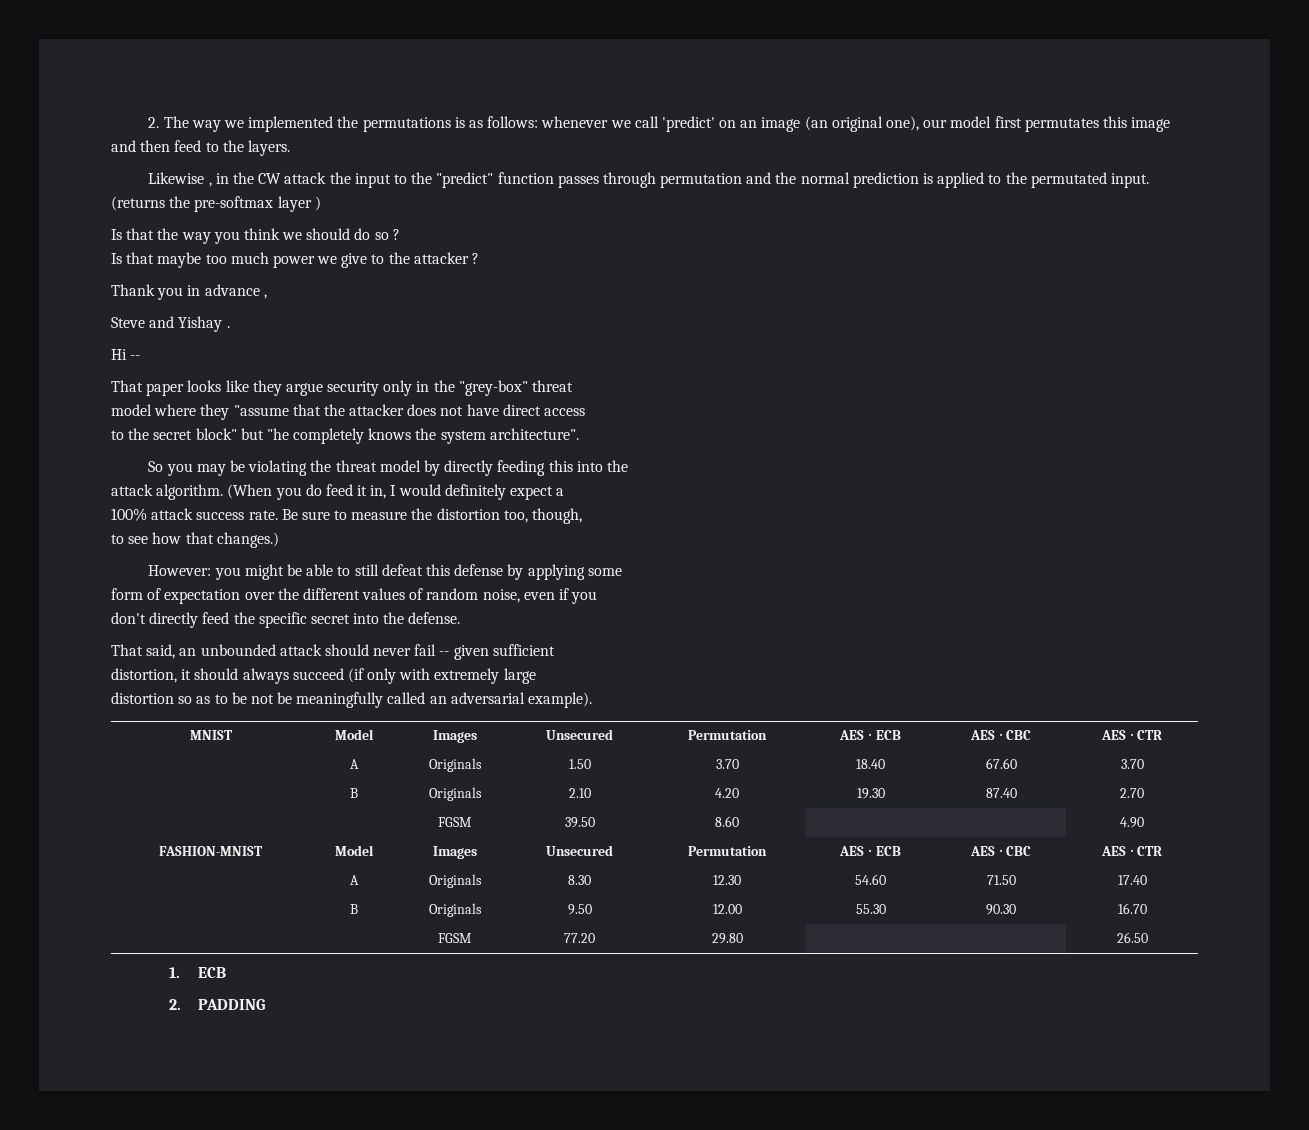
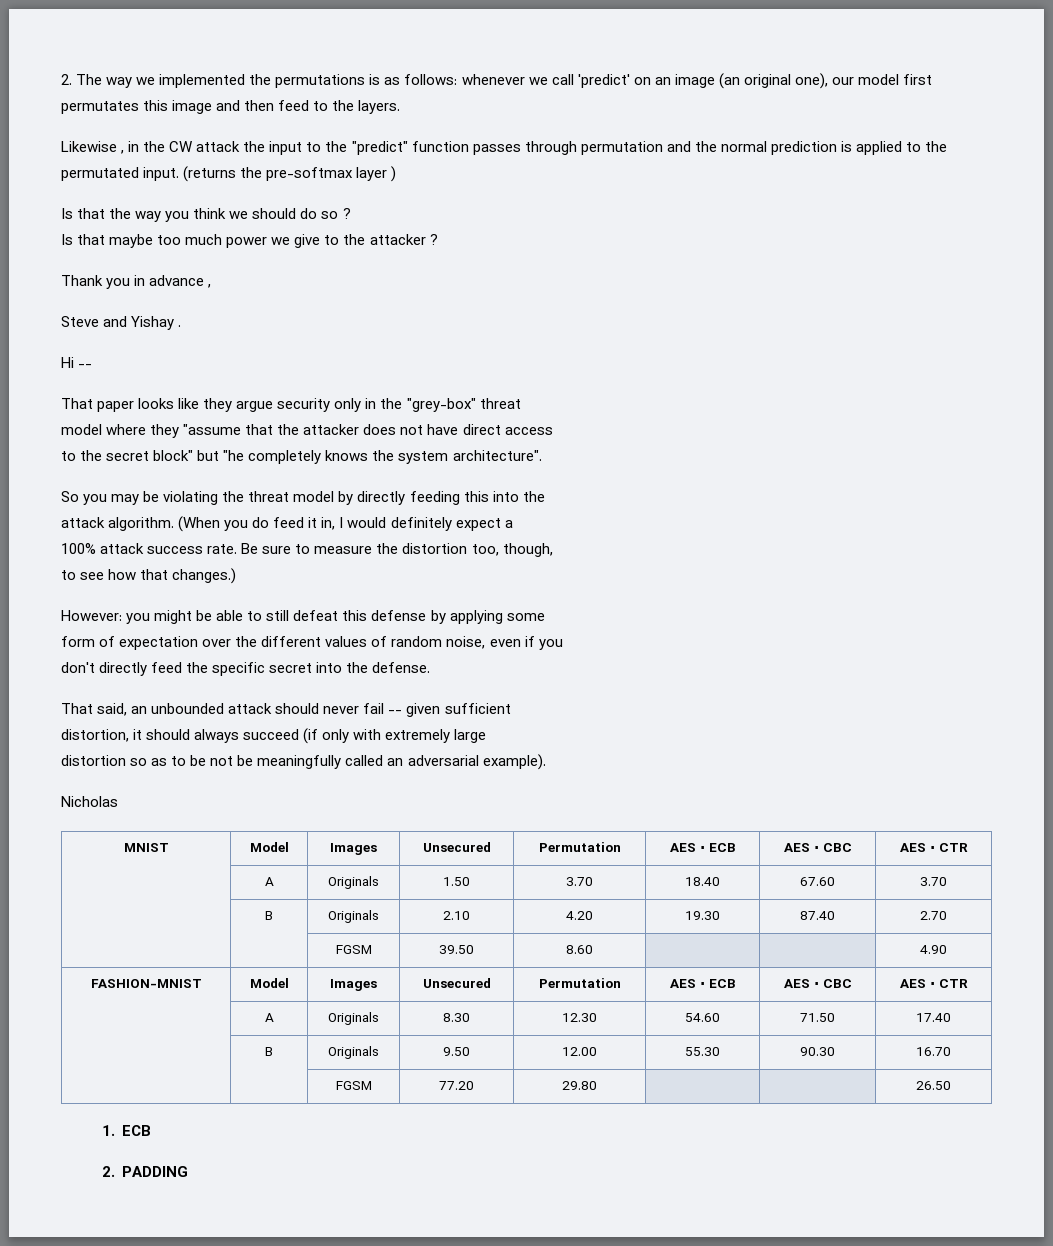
(593, 700) none -> [61,796,118,807] // Nicholas

